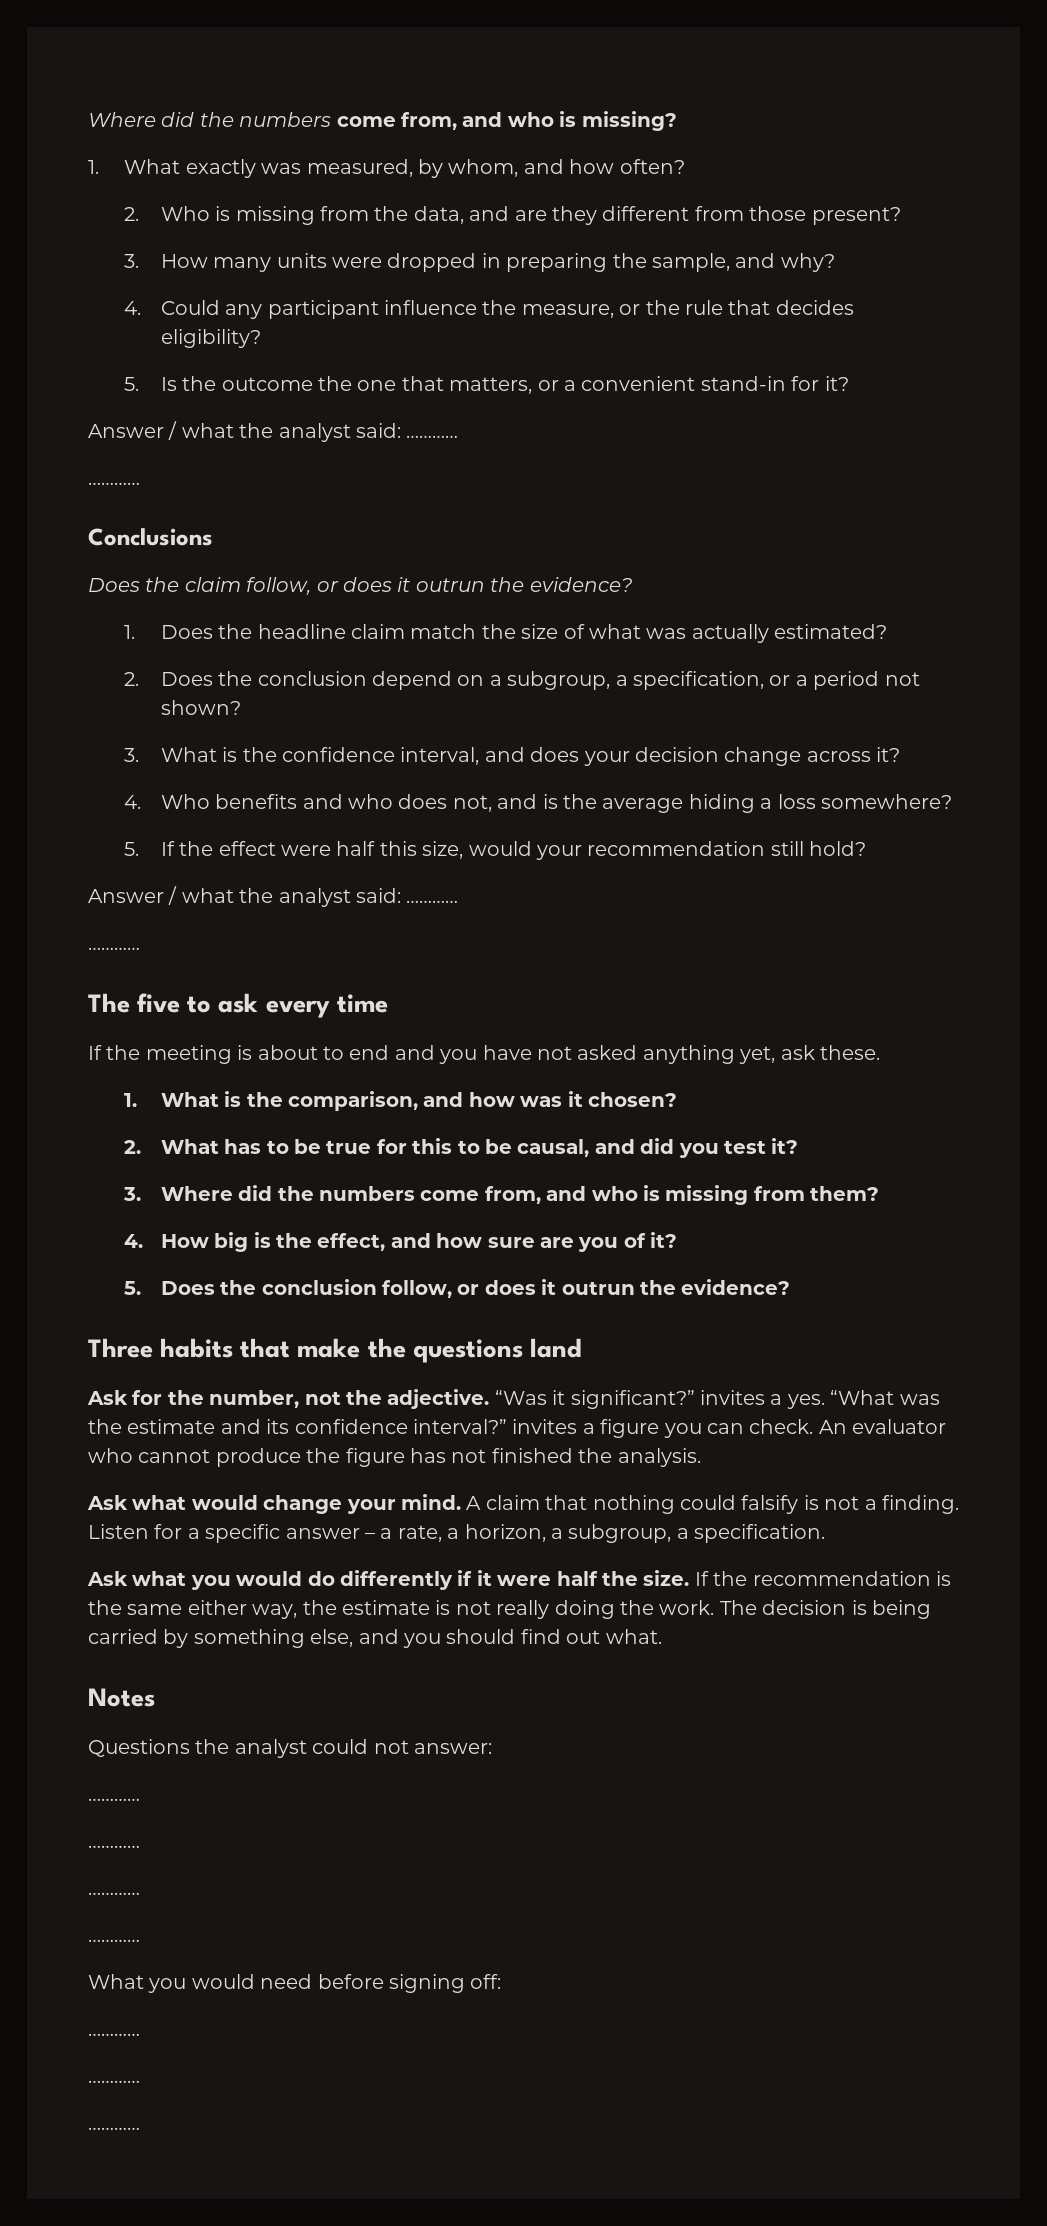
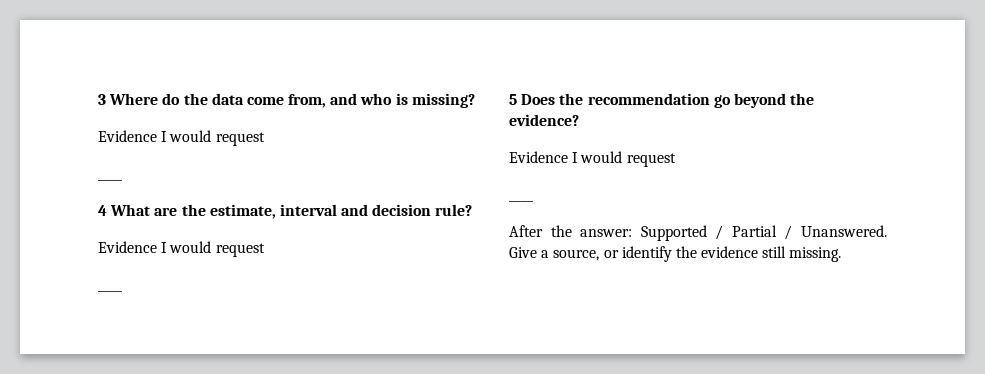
[88,112,332,127] Where did the numbers -> [98,93,244,105] 3 Where do the data
[88,159,685,178] [124,206,901,225] [124,253,835,272] [124,300,854,319] [160,329,261,348] [124,376,849,394] [88,421,459,442] [88,482,140,485] [88,528,213,546] [88,577,632,595] [124,624,888,643] [124,671,920,690] [160,700,241,715] [124,747,901,766] [124,794,952,813] [124,841,867,860] [88,886,459,907] [88,947,140,950] [88,993,388,1018] [88,1045,880,1064] [124,1091,677,1111] [124,1138,799,1158] [123,1185,880,1205] [124,1232,678,1252] [124,1279,791,1298] [88,1338,582,1363] [87,1389,940,1409] [88,1419,947,1438] [88,1448,701,1467] [87,1494,959,1514] [88,1524,826,1543] [87,1570,951,1590] [88,1600,931,1619] [88,1629,662,1648] [88,1688,155,1707] [88,1739,492,1758] [88,1798,140,1801] [88,1845,140,1848] [88,1892,140,1895] [88,1939,140,1942] [88,1974,502,1993] [88,2033,140,2036] [88,2080,140,2083] [88,2127,140,2130] 1. What exactly was measured, by whom, and how often? // 2. Who is missing from the data, and are they different from those present? // 3. How many units were dropped in preparing the sample, and why? // 4. Could any participant influence the measure, or the rule that decides eligibility? // 5. Is the outcome the one that matters, or a convenient stand-in for it? // Answer / what the analyst said: ………… // ………… // Conclusions // Does the claim follow, or does it outrun the evidence? // 1. Does the headline claim match the size of what was actually estimated? // 2. Does the conclusion depend on a subgroup, a specification, or a period not shown? // 3. What is the confidence interval, and does your decision change across it? // 4. Who benefits and who does not, and is the average hiding a loss somewhere? // 5. If the effect were half this size, would your recommendation still hold? // Answer / what the analyst said: ………… // ………… // The five to ask every time // If the meeting is about to end and you have not asked anything yet, ask these. // 1. What is the comparison, and how was it chosen? // 2. What has to be true for this to be causal, and did you test it? // 3. Where did the numbers come from, and who is missing from them? // 4. How big is the effect, and how sure are you of it? // 5. Does the conclusion follow, or does it outrun the evidence? // Three habits that make the questions land // Ask for the number, not the adjective. “Was it significant?” invites a yes. “What was the estimate and its confidence interval?” invites a figure you can check. An evaluator who cannot produce the figure has not finished the analysis. // Ask what would change your mind. A claim that nothing could falsify is not a finding. Listen for a specific answer – a rate, a horizon, a subgroup, a specification. // Ask what you would do differently if it were half the size. If the recommendation is the same either way, the estimate is not really doing the work. The decision is being carried by something else, and you should find out what. // Notes // Questions the analyst could not answer: // ………… // ………… // ………… // ………… // What you would need before signing off: // ………… // ………… // ………… -> [98,130,265,146] [98,179,122,181] [98,204,473,219] [98,241,265,257] [98,290,122,292] [509,93,815,108] [509,114,579,126] [509,151,676,167] [509,200,533,202] [509,225,887,241] [509,246,842,262] Evidence I would request // ____ // 4 What are the estimate, interval and decision rule? // Evidence I would request // ____ // 5 Does the recommendation go beyond the evidence? // Evidence I would request // ____ // After the answer: Supported / Partial / Unanswered. Give a source, or identify the evidence still missing.

